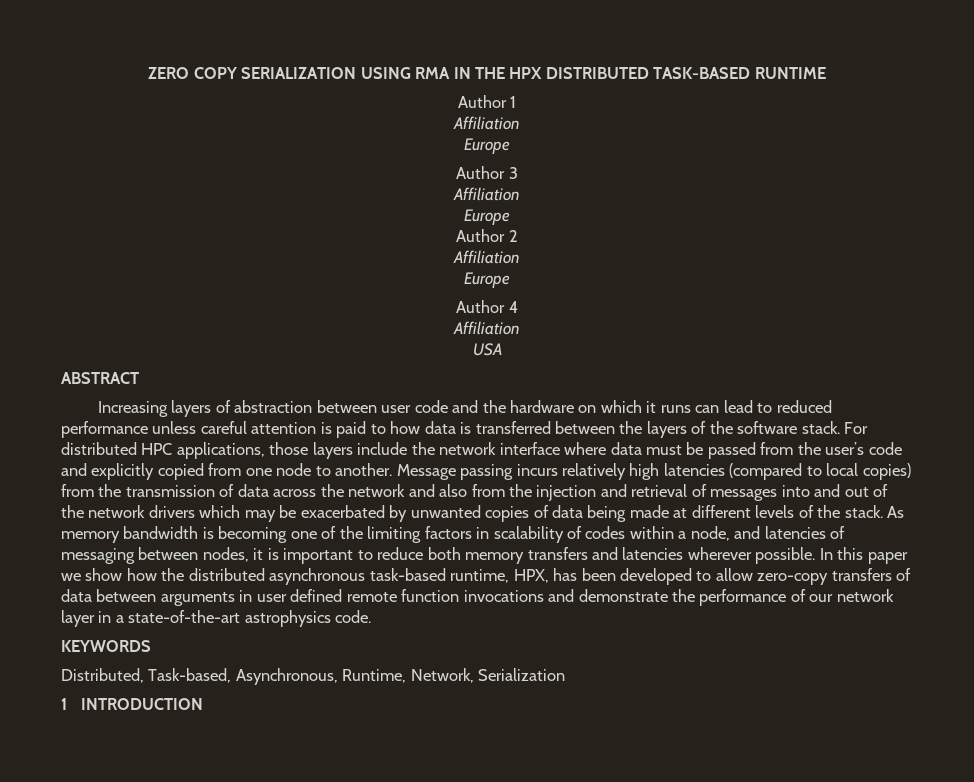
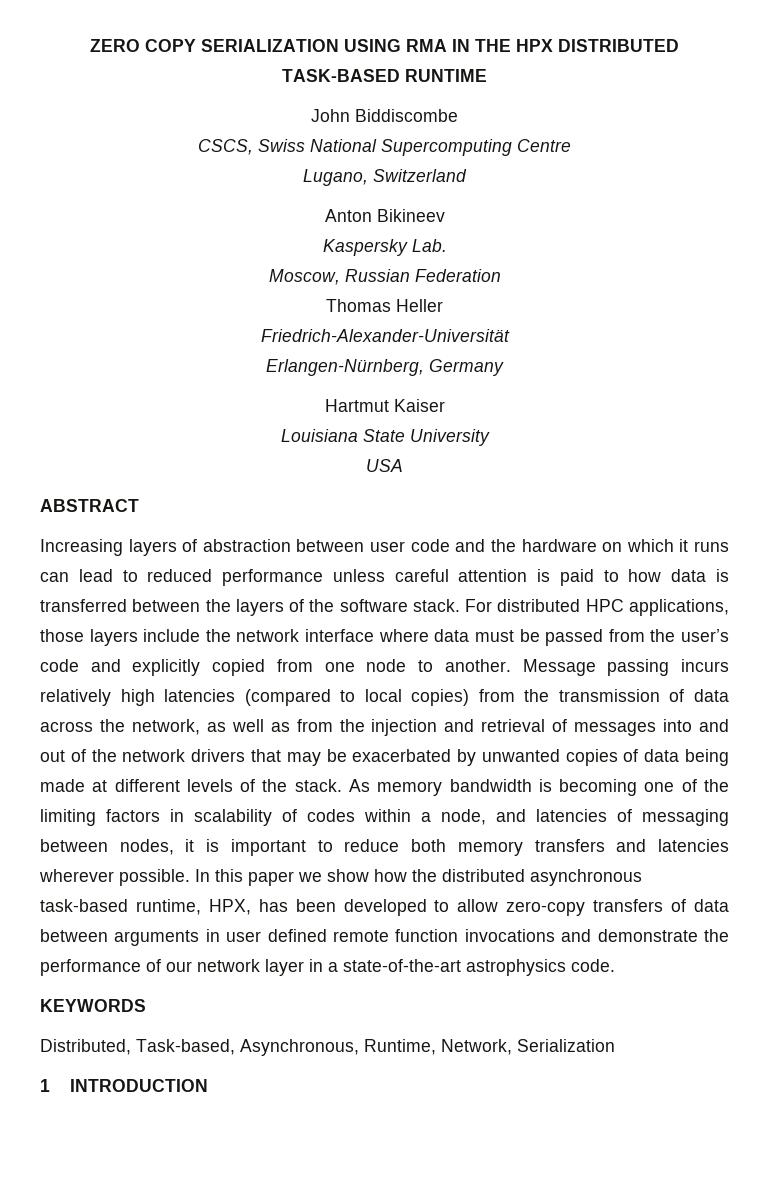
[457,95,517,108] [453,116,520,130] [464,138,510,154] [456,166,518,179] [453,187,520,201] [464,209,510,225] [456,229,518,242] [453,250,520,264] [464,272,510,288] [456,300,518,313] [453,321,520,335] Author 1 // Affiliation // Europe // Author 3 // Affiliation // Europe // Author 2 // Affiliation // Europe // Author 4 // Affiliation -> [311,109,458,122] [198,139,571,156] [303,169,467,186] [324,209,445,222] [322,239,447,256] [268,269,501,285] [326,299,443,312] [260,329,510,342] [266,359,504,376] [324,399,445,412] [280,429,490,446] John Biddiscombe // CSCS, Swiss National Supercomputing Centre // Lugano, Switzerland // Anton Bikineev // Kaspersky Lab. // Moscow, Russian Federation // Thomas Heller // Friedrich-Alexander-Universität // Erlangen-Nürnberg, Germany // Hartmut Kaiser // Louisiana State University
[348,484,468,497] network and also -> [131,719,290,735] network, as well as
[199,505,241,518] which -> [250,749,281,762] that

